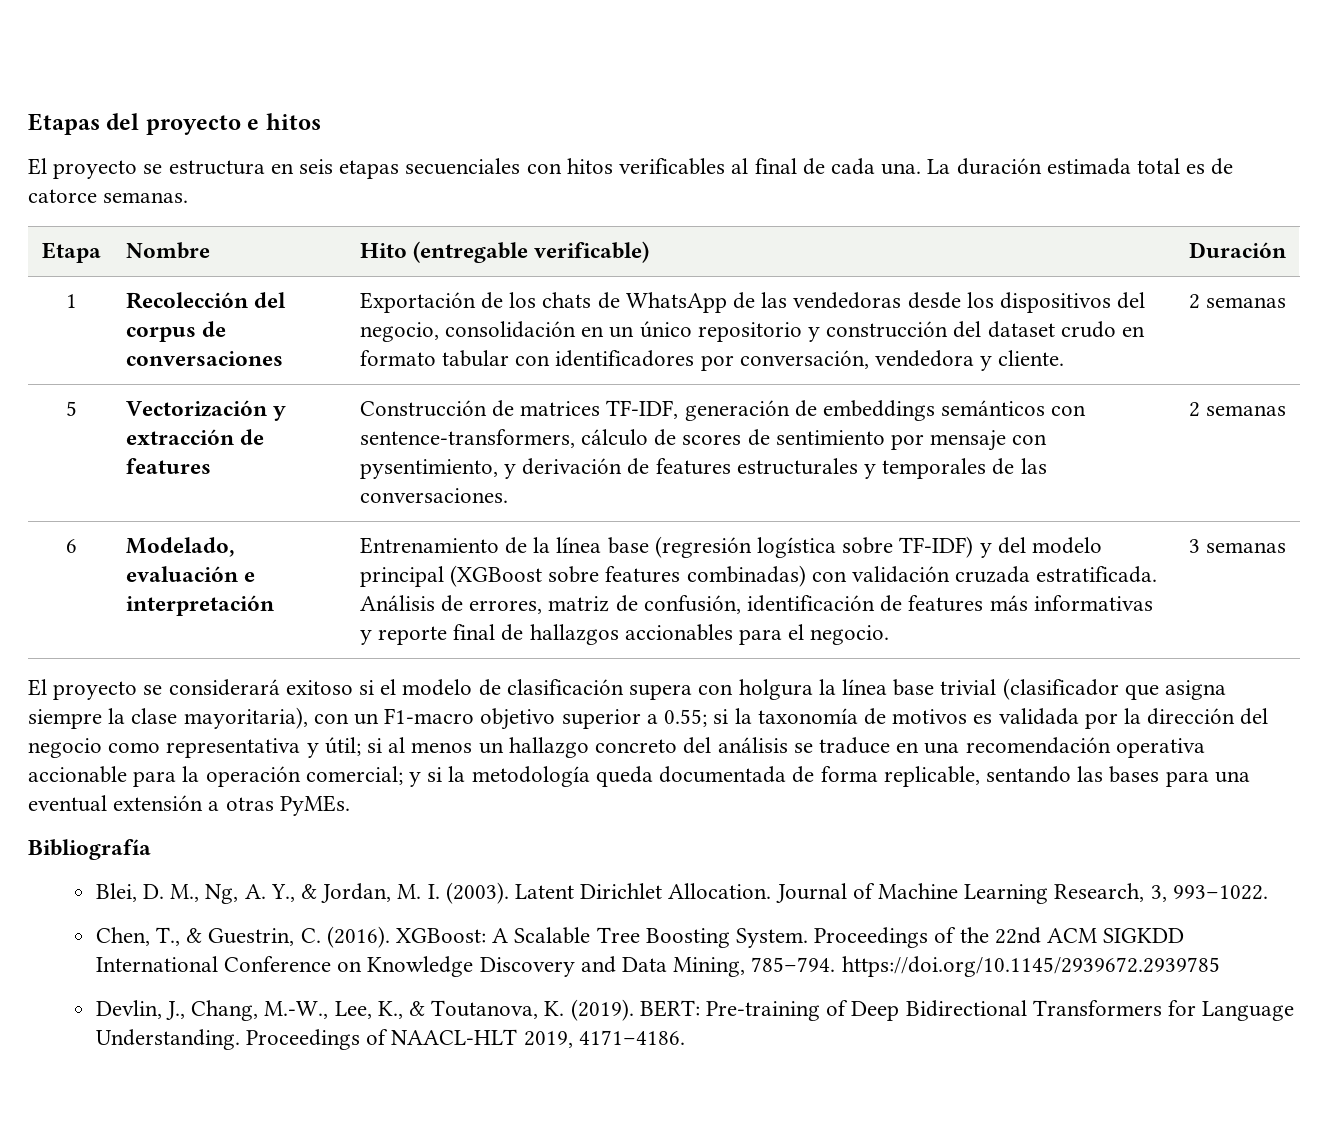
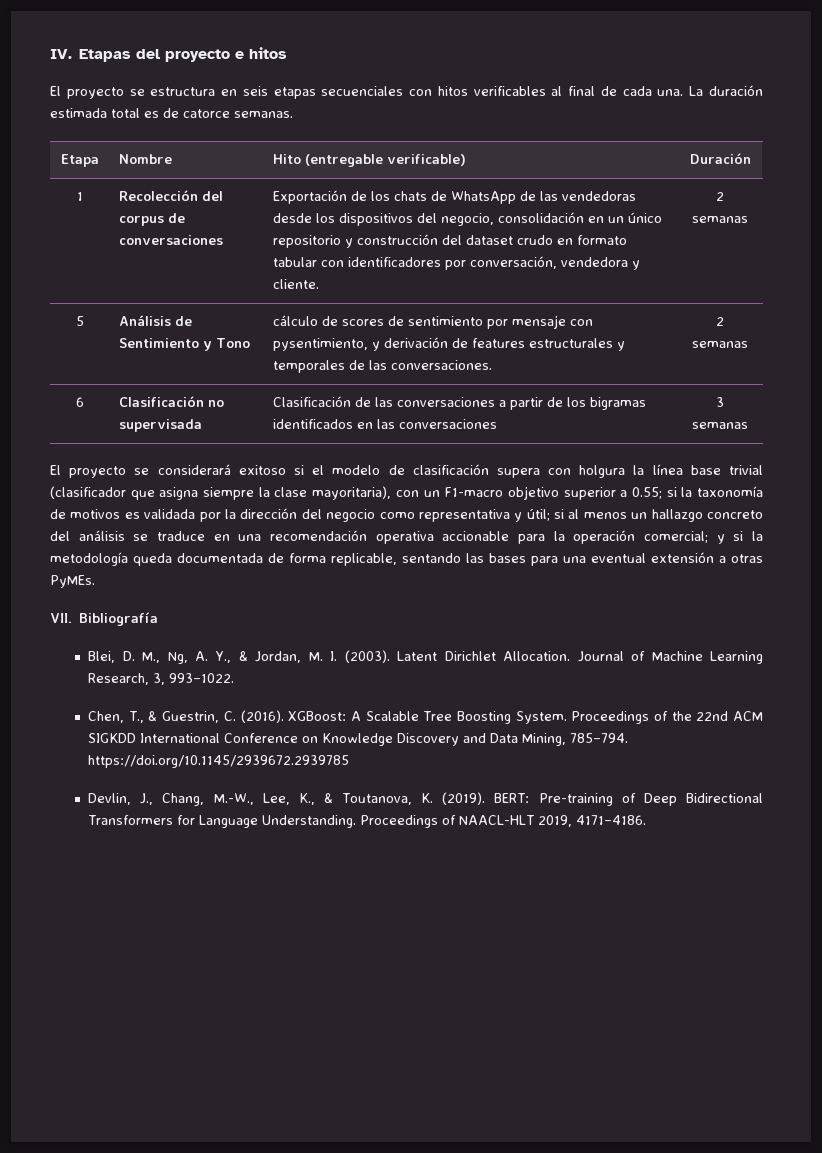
(28, 124) none -> [50,49,72,59] IV.
[125,400,286,421] [125,429,264,445] [125,458,211,474] [359,400,1087,421] [359,429,575,448] Vectorización y extracción de features | Construcción de matrices TF-IDF, generación de embeddings semánticos con sentence-transformers, -> [119,315,193,326] [119,338,251,351] Análisis de Sentimiento y Tono |
[125,537,235,557] [125,566,255,582] [125,595,274,616] [359,536,1102,558] [359,565,1158,587] [359,595,1153,614] [359,624,890,645] Modelado, evaluación e interpretación | Entrenamiento de la línea base (regresión logística sobre TF-IDF) y del modelo principal (XGBoost sobre features combinadas) con validación cruzada estratificada. Análisis de errores, matriz de confusión, identificación de features más informativas y reporte final de hallazgos accionables para el negocio. -> [119,396,225,407] [119,419,203,432] [273,396,647,410] [273,419,498,429] Clasificación no supervisada | Clasificación de las conversaciones a partir de los bigramas identificados en las conversaciones
(350, 805) none -> [50,613,72,623] VII.

